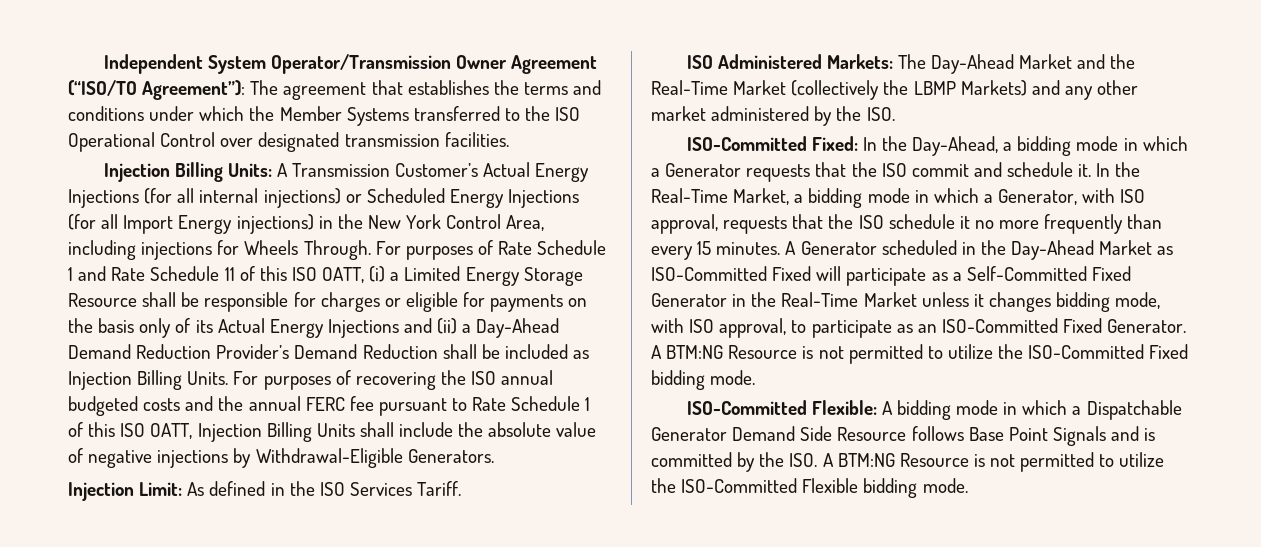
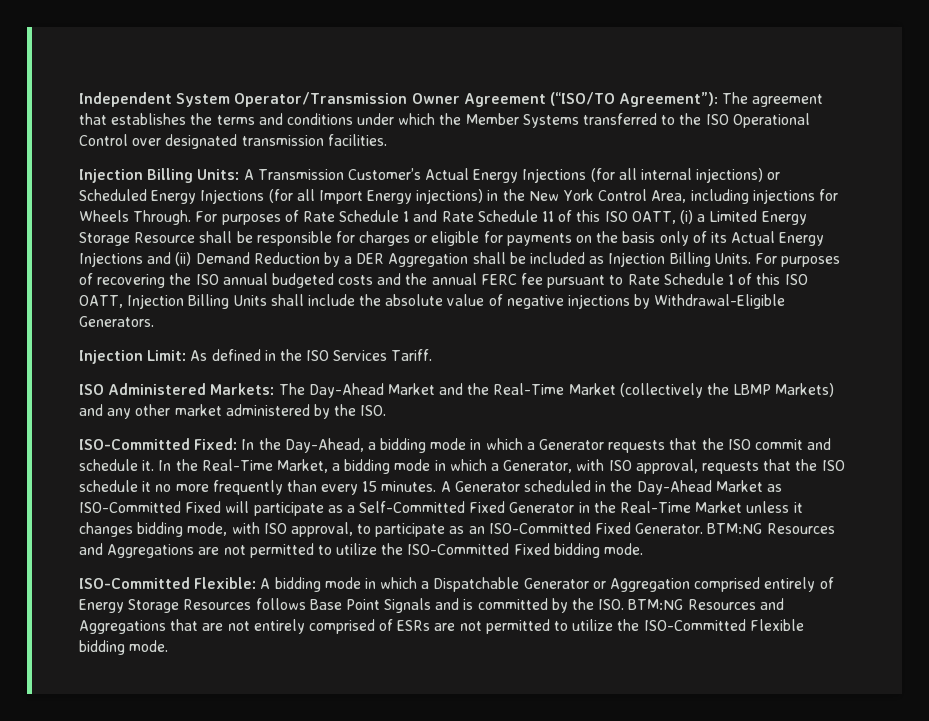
[462,318,560,338] [68,344,438,359] a Day-Ahead Demand Reduction Provider’s Demand Reduction -> [195,252,469,267] Demand Reduction by a DER Aggregation
[651,345,814,359] A BTM:NG Resource is -> [707,523,835,534] [79,543,220,558] BTM:NG Resources and Aggregations are
[732,426,907,441] Demand Side Resource -> [592,577,834,592] [79,599,252,613] or Aggregation comprised entirely of Energy Storage Resources
[822,453,985,467] A BTM:NG Resource is -> [628,598,784,610] [79,619,456,634] BTM:NG Resources and Aggregations that are not entirely comprised of ESRs are

